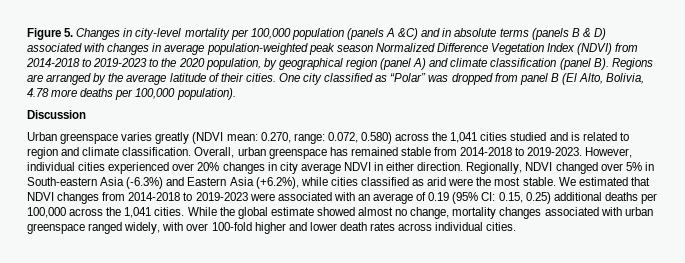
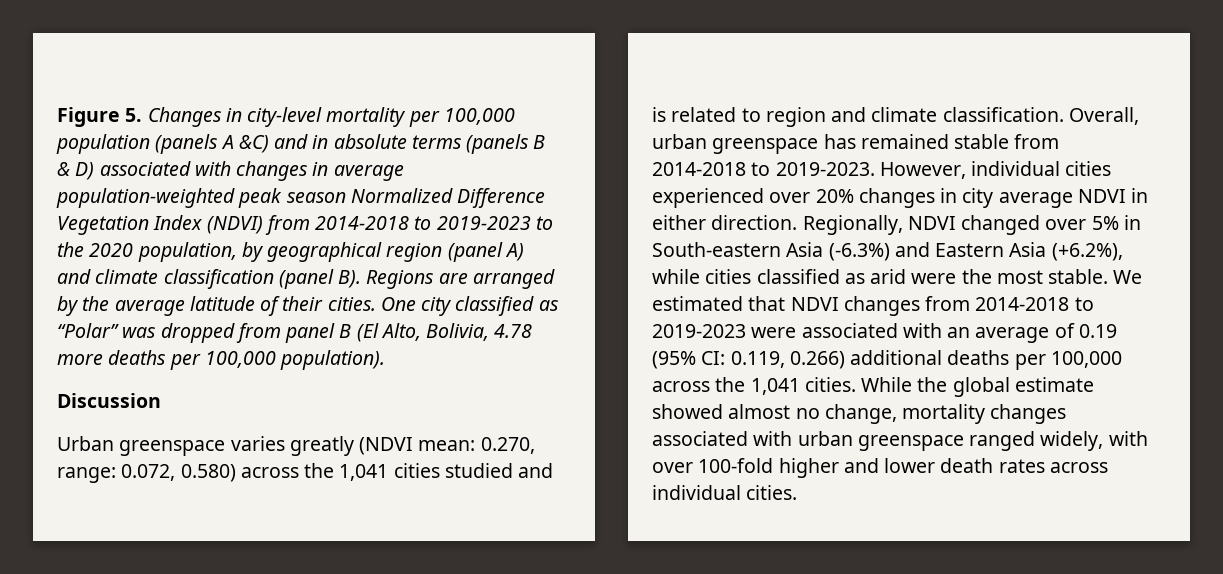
[498,192,551,204] 0.15, 0.25) -> [730,351,845,369] 0.119, 0.266)

